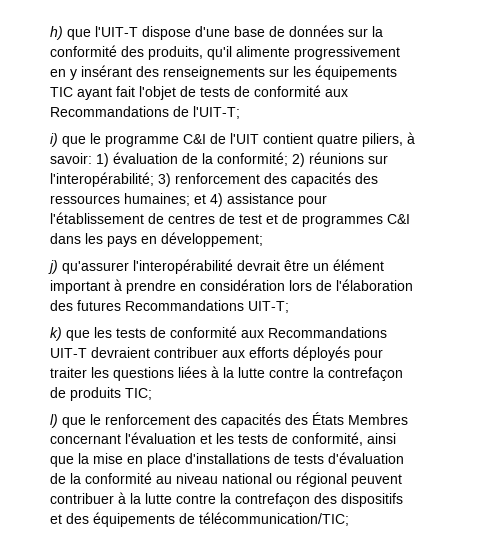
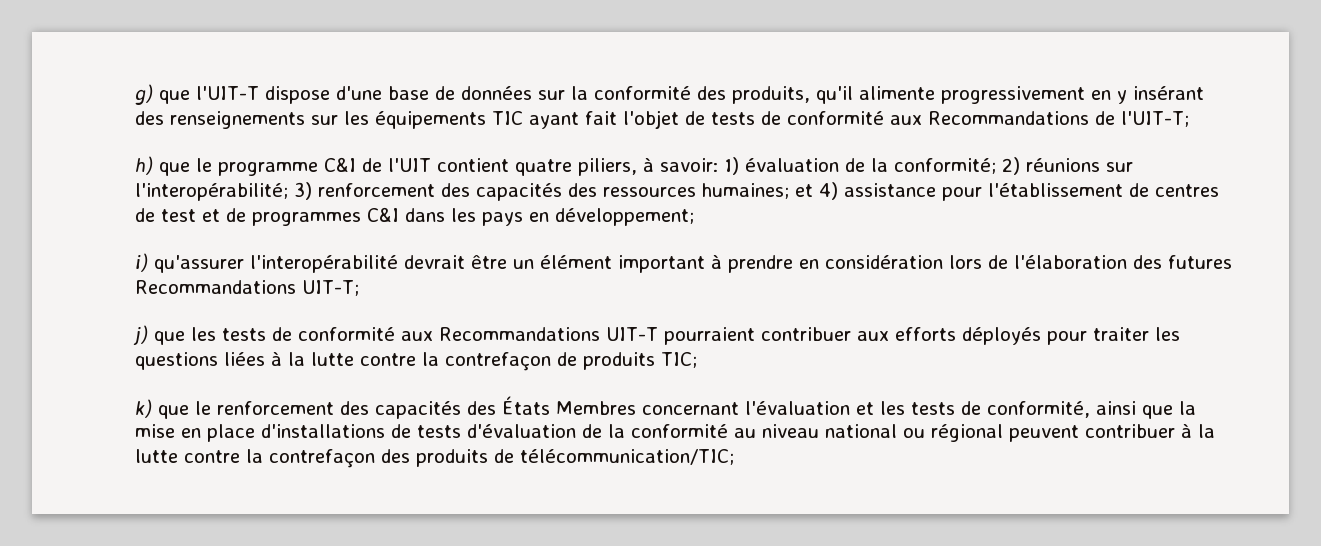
[50,26,63,40] h) -> [135,84,153,105] g)
[50,133,58,147] i) -> [135,156,153,175] h)
[48,260,58,274] j) -> [135,253,148,272] i)
[50,327,62,341] k) -> [133,325,148,345] j)
[91,347,150,358] devraient -> [663,327,755,345] pourraient
[50,414,58,428] l) -> [135,399,152,418] k)
[341,493,403,507] [50,512,175,527] dispositifs et des équipements -> [416,449,488,467] produits

